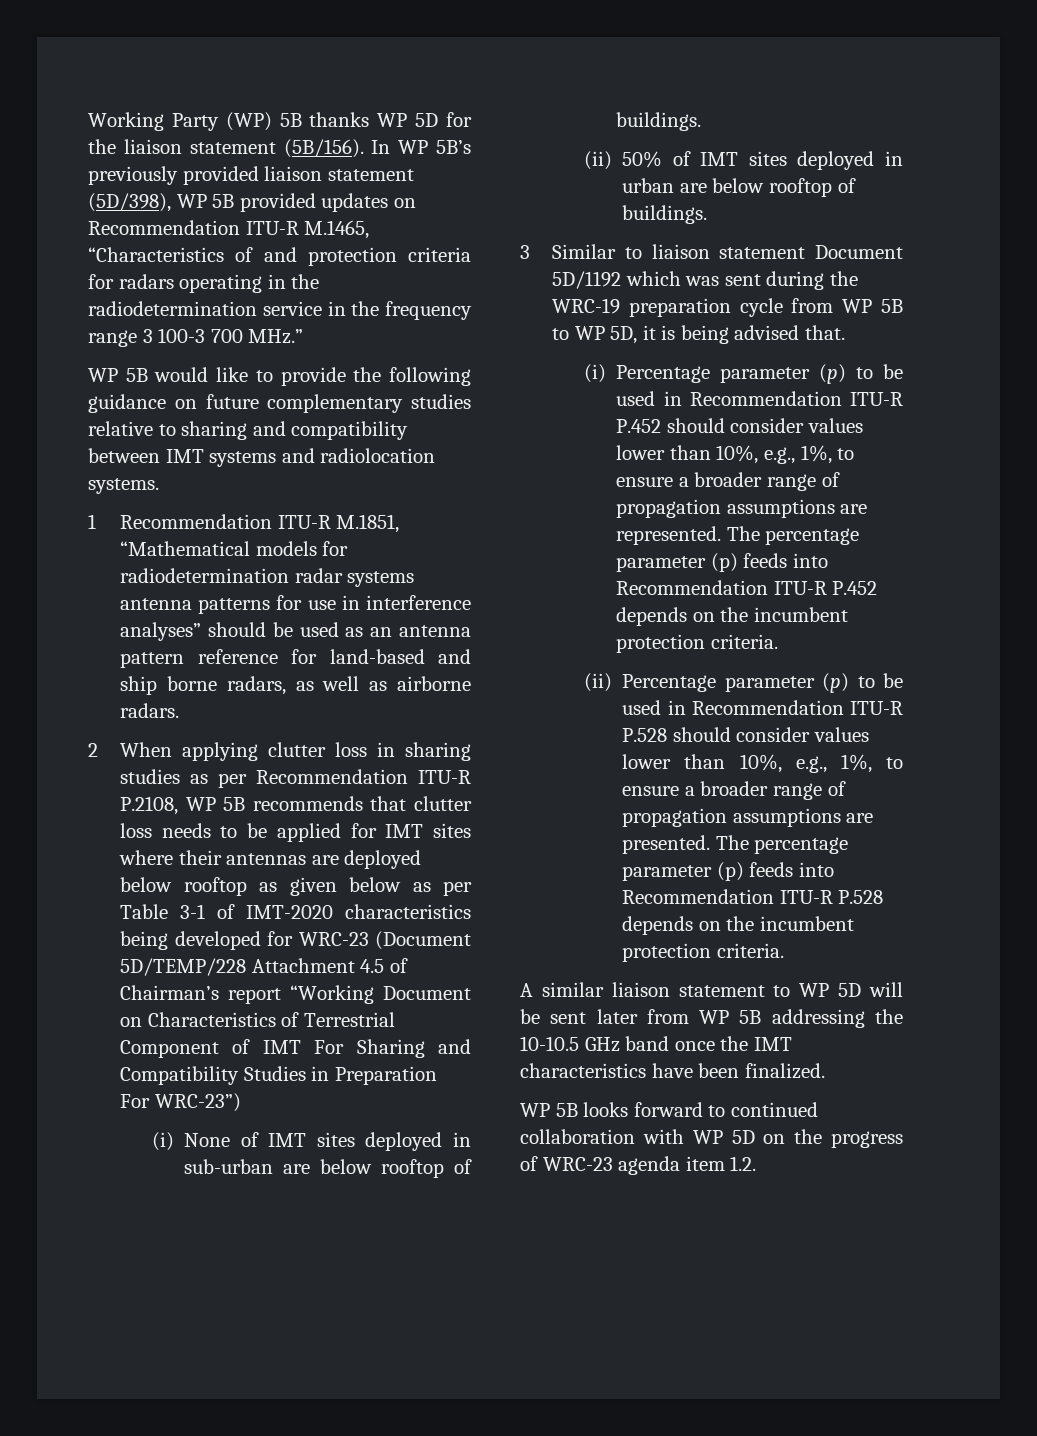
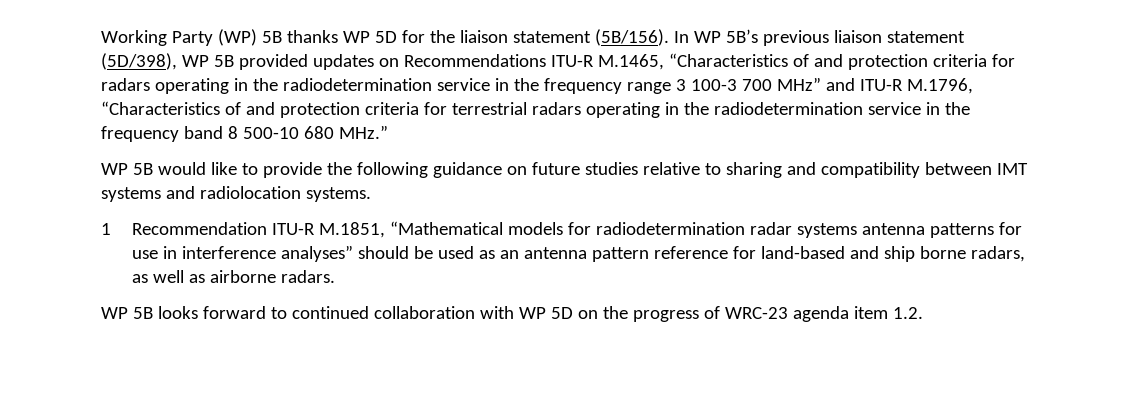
[88,166,259,185] previously provided -> [762,30,829,46] previous
[88,220,240,235] Recommendation -> [403,54,546,67] Recommendations
(243, 336) none -> [776,77,973,94] [101,101,970,118] [101,126,334,142] MHz” and ITU-R M.1796, “Characteristics of and protection criteria for terrestrial radars operating in the radiodetermination service in the frequency band 8 500-10 680
[267,394,404,413] complementary -> (580, 168) none
[88,742,472,761] [120,769,471,788] [120,796,472,815] [120,823,471,842] [119,850,422,869] [120,877,473,896] [120,904,471,919] [120,931,471,950] [120,958,408,976] [120,985,471,1004] [120,1012,395,1027] [120,1039,471,1058] [120,1066,437,1085] [120,1093,241,1112] [152,1132,471,1151] [184,1159,473,1178] [616,112,702,131] [584,151,903,170] [622,178,856,197] [622,205,708,224] [520,244,903,259] [552,271,858,290] [552,298,903,317] [552,325,845,344] [584,364,903,384] [616,391,903,406] [616,418,863,433] [616,445,855,464] [616,472,840,491] [616,499,868,518] [616,526,860,545] [616,553,828,572] [616,580,878,595] [616,607,848,626] [616,634,778,653] [584,673,903,693] [622,700,903,715] [622,727,869,742] [622,754,903,773] [622,781,846,800] [622,808,874,827] [622,835,849,854] [622,862,834,881] [622,889,884,904] [622,916,854,935] [622,943,784,962] [520,982,903,997] [520,1009,903,1028] [520,1036,792,1052] [520,1063,825,1079] // 2 When applying clutter loss in sharing studies as per Recommendation ITU-R P.2108, WP 5B recommends that clutter loss needs to be applied for IMT sites where their antennas are deployed below rooftop as given below as per Table 3-1 of IMT-2020 characteristics being developed for WRC-23 (Document 5D/TEMP/228 Attachment 4.5 of Chairman’s report “Working Document on Characteristics of Terrestrial Component of IMT For Sharing and Compatibility Studies in Preparation For WRC-23”) // (i) None of IMT sites deployed in sub-urban are below rooftop of buildings. // (ii) 50% of IMT sites deployed in urban are below rooftop of buildings. // 3 Similar to liaison statement Document 5D/1192 which was sent during the WRC-19 preparation cycle from WP 5B to WP 5D, it is being advised that. // (i) Percentage parameter (p) to be used in Recommendation ITU-R P.452 should consider values lower than 10%, e.g., 1%, to ensure a broader range of propagation assumptions are represented. The percentage parameter (p) feeds into Recommendation ITU-R P.452 depends on the incumbent protection criteria. // (ii) Percentage parameter (p) to be used in Recommendation ITU-R P.528 should consider values lower than 10%, e.g., 1%, to ensure a broader range of propagation assumptions are presented. The percentage parameter (p) feeds into Recommendation ITU-R P.528 depends on the incumbent protection criteria. // A similar liaison statement to WP 5D will be sent later from WP 5B addressing the 10-10.5 GHz band once the IMT characteristics have been finalized. -> (336, 276) none

